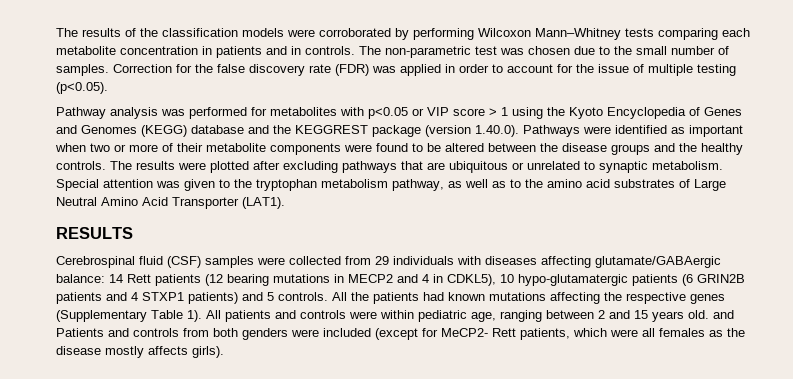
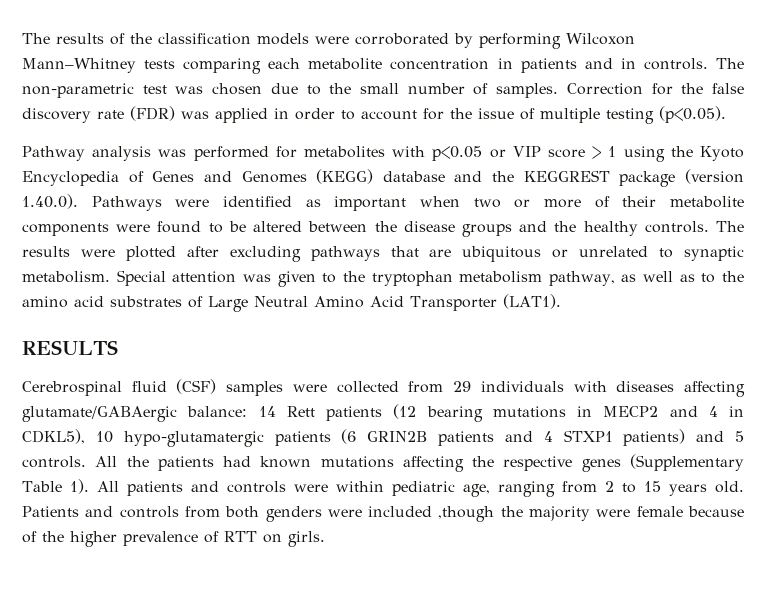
[546,310,630,319] between 2 and -> [561,481,636,493] from 2 to
[713,310,734,319] and -> (744, 487) none
[375,328,745,340] [56,346,224,358] (except for MeCP2- Rett patients, which were all females as the disease mostly affects girls). -> [438,506,744,522] [22,531,325,547] ,though the majority were female because of the higher prevalence of RTT on girls.

